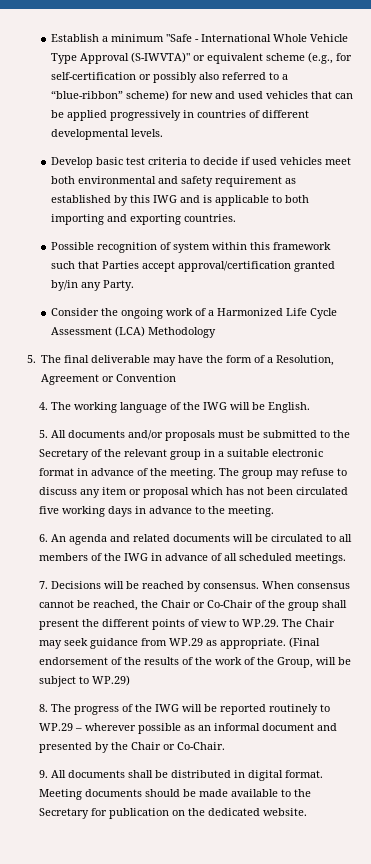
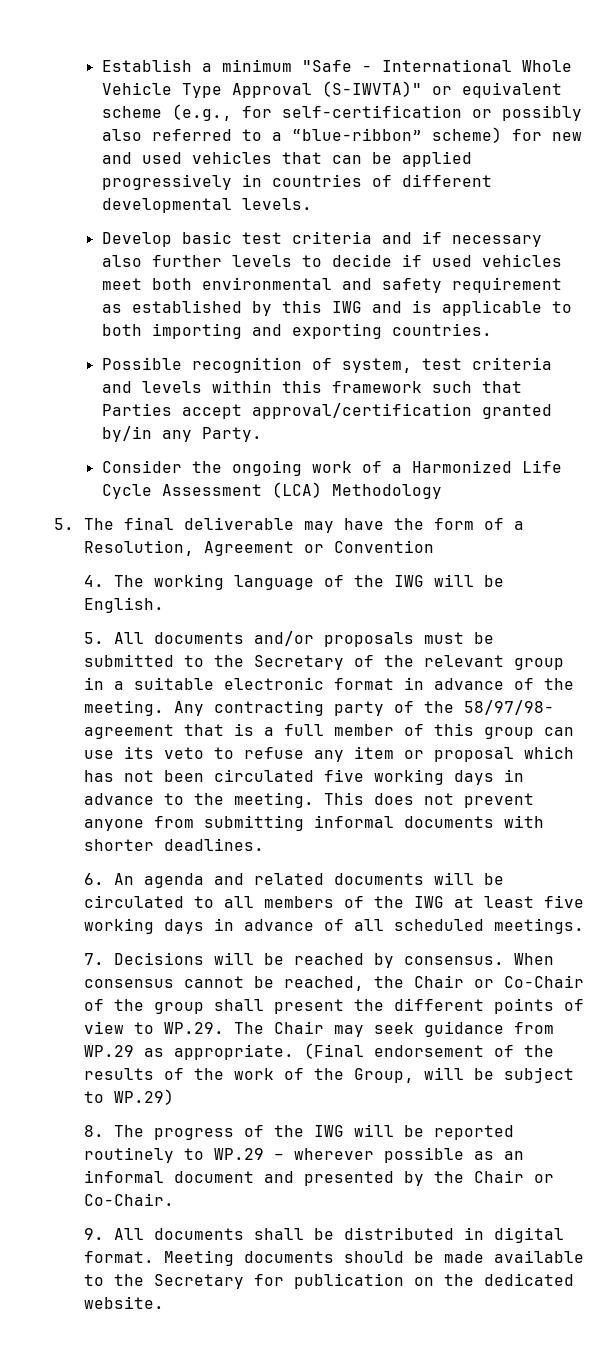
(188, 161) none -> [381,231,542,247] [101,255,292,267] and if necessary also further levels
[173,242,211,253] system -> [341,357,552,373] [101,381,202,393] system, test criteria and levels
[219,468,348,479] [39,487,78,495] The group may refuse to discuss -> [174,700,555,716] [84,723,575,739] [84,746,305,759] Any contracting party of the 58/97/98- agreement that is a full member of this group can use its veto to refuse
(275, 511) none -> [324,792,535,808] [84,815,545,831] [84,838,265,851] This does not prevent anyone from submitting informal documents with shorter deadlines.
(149, 557) none -> [454,895,585,908] [84,918,205,934] at least five working days

